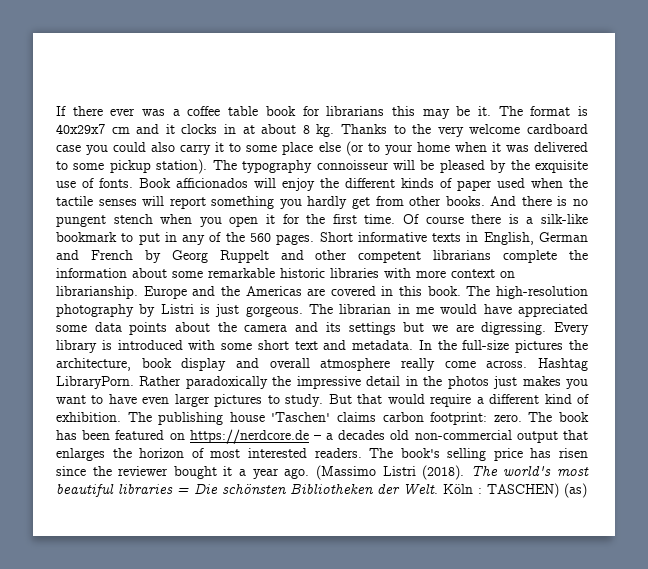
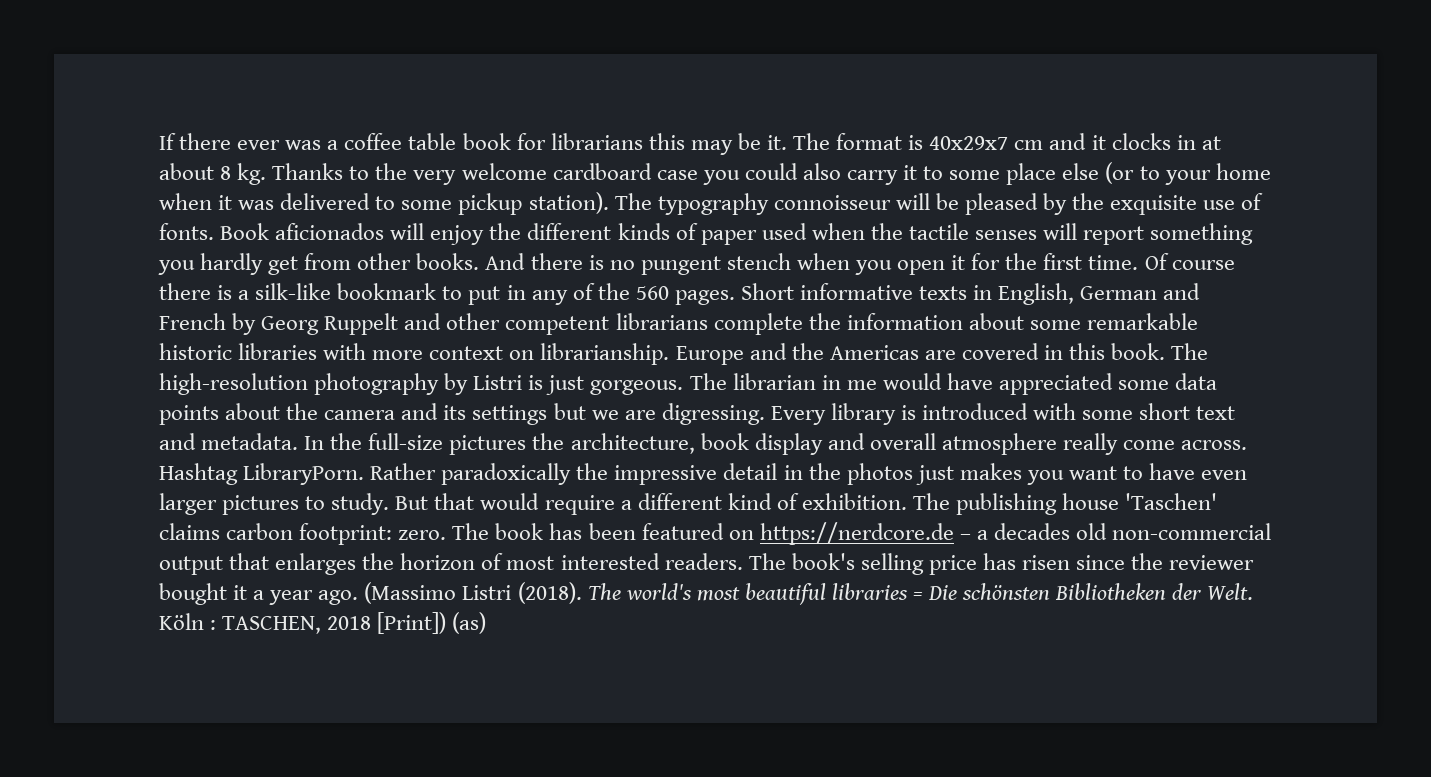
[176,178,248,188] afficionados -> [275,223,385,240] aficionados
[487,483,559,498] TASCHEN) -> [222,612,447,634] TASCHEN, 2018 [Print])

